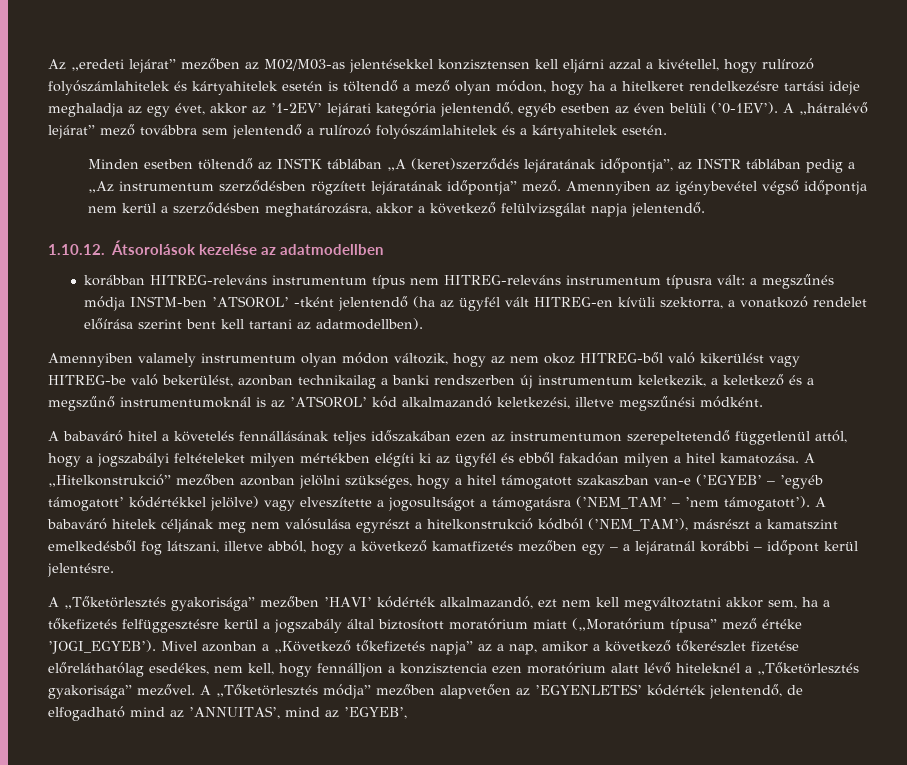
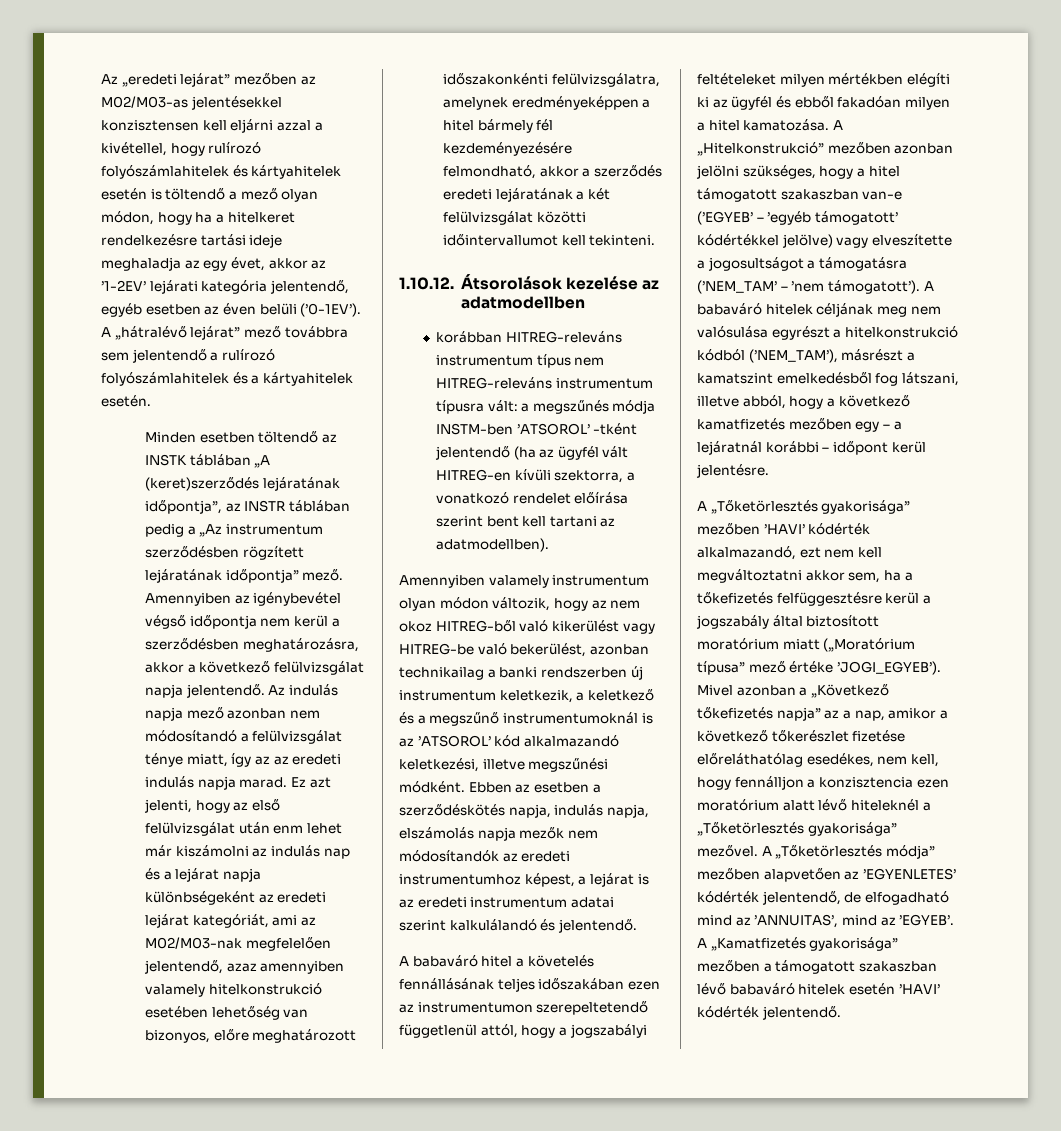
(706, 209) none -> [268,684,338,696] [145,707,320,721] [145,730,343,744] [145,753,342,767] [145,776,331,790] [144,799,280,813] [145,822,342,836] [145,845,350,859] [145,868,261,882] [145,891,327,905] [145,914,316,928] [145,937,331,951] [144,960,345,974] [145,983,322,997] [145,1006,309,1020] [145,1029,357,1043] [443,73,660,87] [443,96,651,110] [443,119,554,133] [443,142,573,156] [443,165,662,179] [443,188,610,202] [443,211,586,225] [443,234,656,246] Az indulás napja mező azonban nem módosítandó a felülvizsgálat ténye miatt, így az az eredeti indulás napja marad. Ez azt jelenti, hogy az első felülvizsgálat után enm lehet már kiszámolni az indulás nap és a lejárat napja különbségeként az eredeti lejárat kategóriát, ami az M02/M03-nak megfelelően jelentendő, azaz amennyiben valamely hitelkonstrukció esetében lehetőség van bizonyos, előre meghatározott időszakonkénti felülvizsgálatra, amelynek eredményeképpen a hitel bármely fél kezdeményezésére felmondható, akkor a szerződés eredeti lejáratának a két felülvizsgálat közötti időintervallumot kell tekinteni.
(763, 402) none -> [468,782,601,793] [399,804,649,818] [399,827,598,841] [399,850,571,862] [399,873,649,887] [399,897,614,908] [399,919,637,933] Ebben az esetben a szerződéskötés napja, indulás napja, elszámolás napja mezők nem módosítandók az eredeti instrumentumhoz képest, a lejárat is az eredeti instrumentum adatai szerint kalkulálandó és jelentendő.
[343,707,407,719] ’EGYEB’, -> [899,914,955,926] [697,937,899,951] [697,960,937,974] [697,983,940,995] [697,1006,841,1020] ’EGYEB’. A „Kamatfizetés gyakorisága” mezőben a támogatott szakaszban lévő babaváró hitelek esetén ’HAVI’ kódérték jelentendő.

